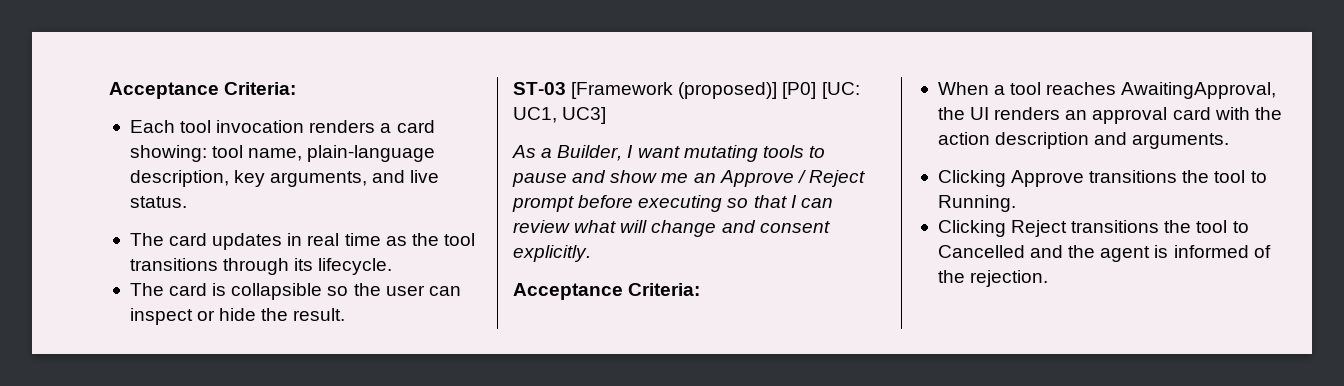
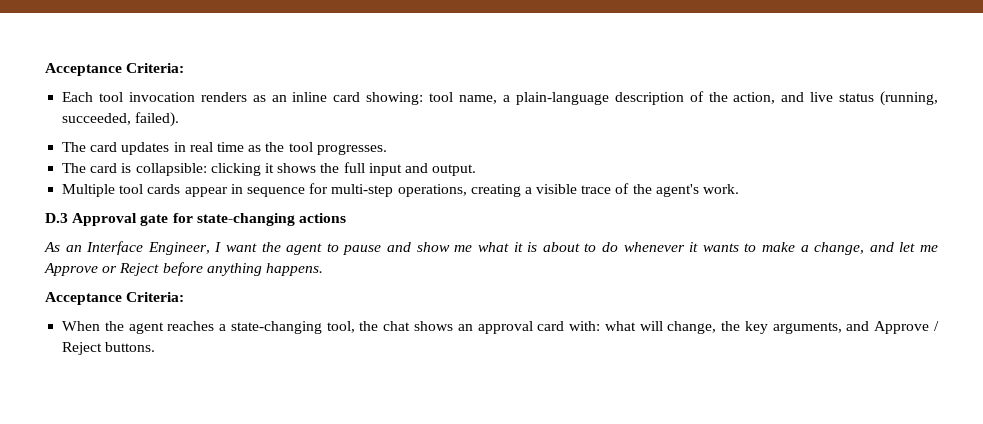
[380,123,392,133] a -> [252,92,328,102] as an inline
[307,145,436,162] [129,170,440,187] [129,196,187,208] plain-language description, key arguments, and live status. -> [502,91,939,106] [62,112,180,127] a plain-language description of the action, and live status (running, succeeded, failed).
[129,258,393,275] transitions through its lifecycle. -> [316,144,387,155] progresses.
[231,283,461,300] [129,308,346,325] [513,82,860,99] [513,107,607,124] [512,145,804,162] collapsible so the user can inspect or hide the result. // ST-03 [Framework (proposed)] [P0] [UC: UC1, UC3] // As a Builder, I want mutating tools -> [135,162,477,176] [62,183,740,197] [45,213,346,226] [44,241,323,255] collapsible: clicking it shows the full input and output. // Multiple tool cards appear in sequence for multi-step operations, creating a visible trace of the agent's work. // D.3 Approval gate for state-changing actions // As an Interface Engineer, I want the agent
[693,170,865,187] [512,195,833,212] [513,220,830,237] [513,245,591,262] [513,283,701,300] [937,82,1277,99] [937,107,1282,124] [937,132,1230,149] [937,170,1267,187] [937,195,1016,212] [937,220,1249,237] [937,245,1271,262] [937,270,1049,287] an Approve / Reject prompt before executing so that I can review what will change and consent explicitly. // Acceptance Criteria: // When a tool reaches AwaitingApproval, the UI renders an approval card with the action description and arguments. // Clicking Approve transitions the tool to Running. // Clicking Reject transitions the tool to Cancelled and the agent is informed of the rejection. -> [477,242,939,255] [44,262,323,276] [45,292,185,305] [62,321,939,334] [62,342,156,355] what it is about to do whenever it wants to make a change, and let me Approve or Reject before anything happens. // Acceptance Criteria: // When the agent reaches a state-changing tool, the chat shows an approval card with: what will change, the key arguments, and Approve / Reject buttons.

